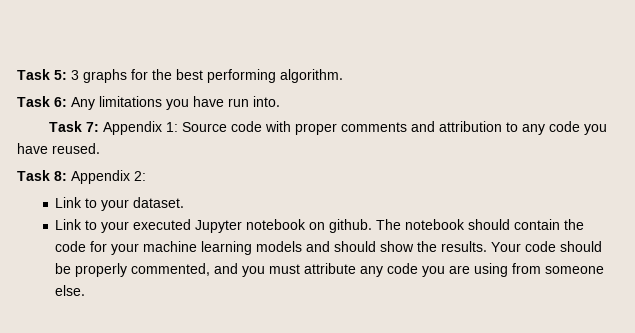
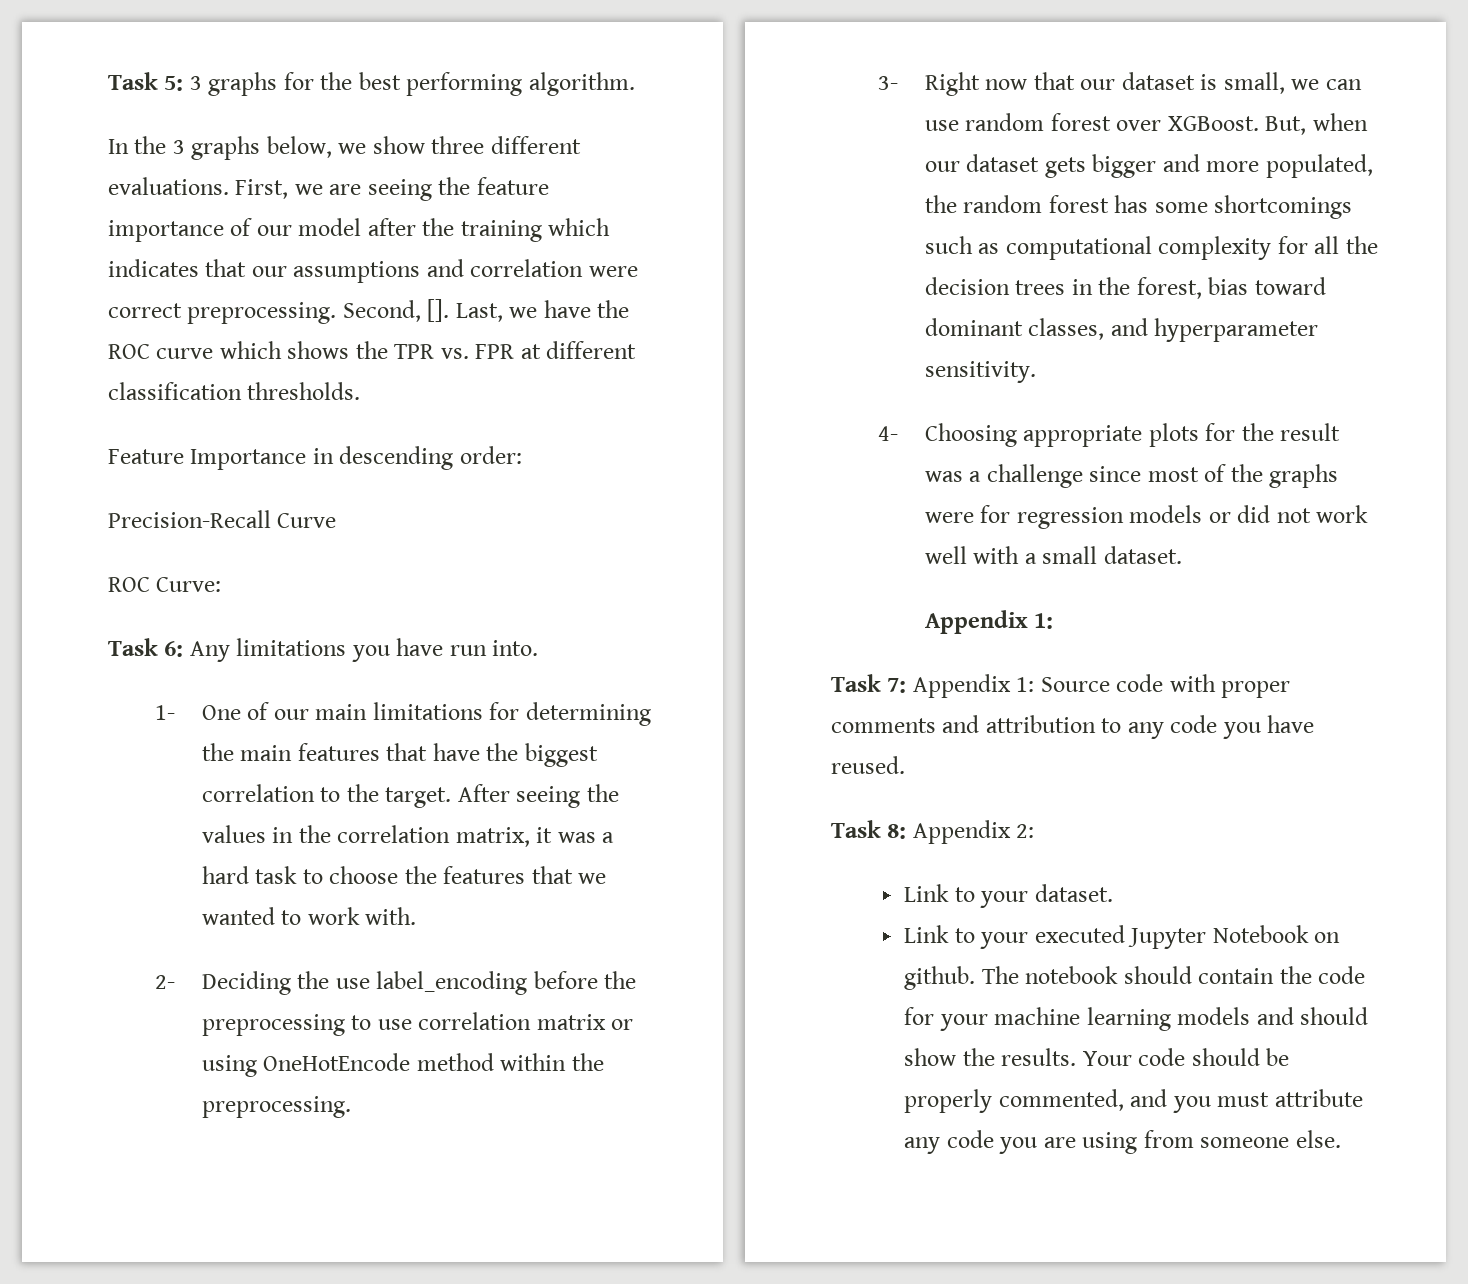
(343, 76) none -> [108,136,581,160] [108,177,549,201] [108,218,611,242] [108,259,638,283] [108,299,630,324] [108,341,637,359] [108,382,361,400] [108,446,522,470] [108,510,337,528] [108,577,222,592] // In the 3 graphs below, we show three different evaluations. First, we are seeing the feature importance of our model after the training which indicates that our assumptions and correlation were correct preprocessing. Second, []. Last, we have the ROC curve which shows the TPR vs. FPR at different classification thresholds. // Feature Importance in descending order: // Precision-Recall Curve // ROC Curve:
(280, 101) none -> [154,702,651,726] [201,743,598,767] [201,784,619,808] [201,825,615,847] [201,866,607,884] [201,907,417,925] [154,971,637,995] [201,1012,634,1036] [201,1053,604,1077] [201,1096,351,1118] [877,72,1362,96] [924,113,1368,135] [924,154,1373,178] [924,195,1353,219] [924,236,1378,260] [924,277,1326,299] [924,318,1319,342] [924,361,1036,383] [877,423,1341,447] [924,464,1339,488] [924,505,1369,529] [924,546,1182,564] [924,610,1054,634] // 1- One of our main limitations for determining the main features that have the biggest correlation to the target. After seeing the values in the correlation matrix, it was a hard task to choose the features that we wanted to work with. // 2- Deciding the use label_encoding before the preprocessing to use correlation matrix or using OneHotEncode method within the preprocessing. // 3- Right now that our dataset is small, we can use random forest over XGBoost. But, when our dataset gets bigger and more populated, the random forest has some shortcomings such as computational complexity for all the decision trees in the forest, bias toward dominant classes, and hyperparameter sensitivity. // 4- Choosing appropriate plots for the result was a challenge since most of the graphs were for regression models or did not work well with a small dataset. // Appendix 1:
[246,219,307,230] notebook -> [1212,925,1309,943] Notebook

